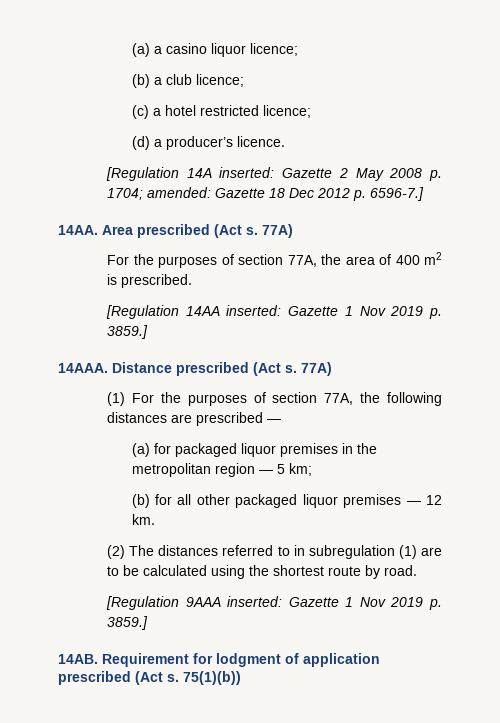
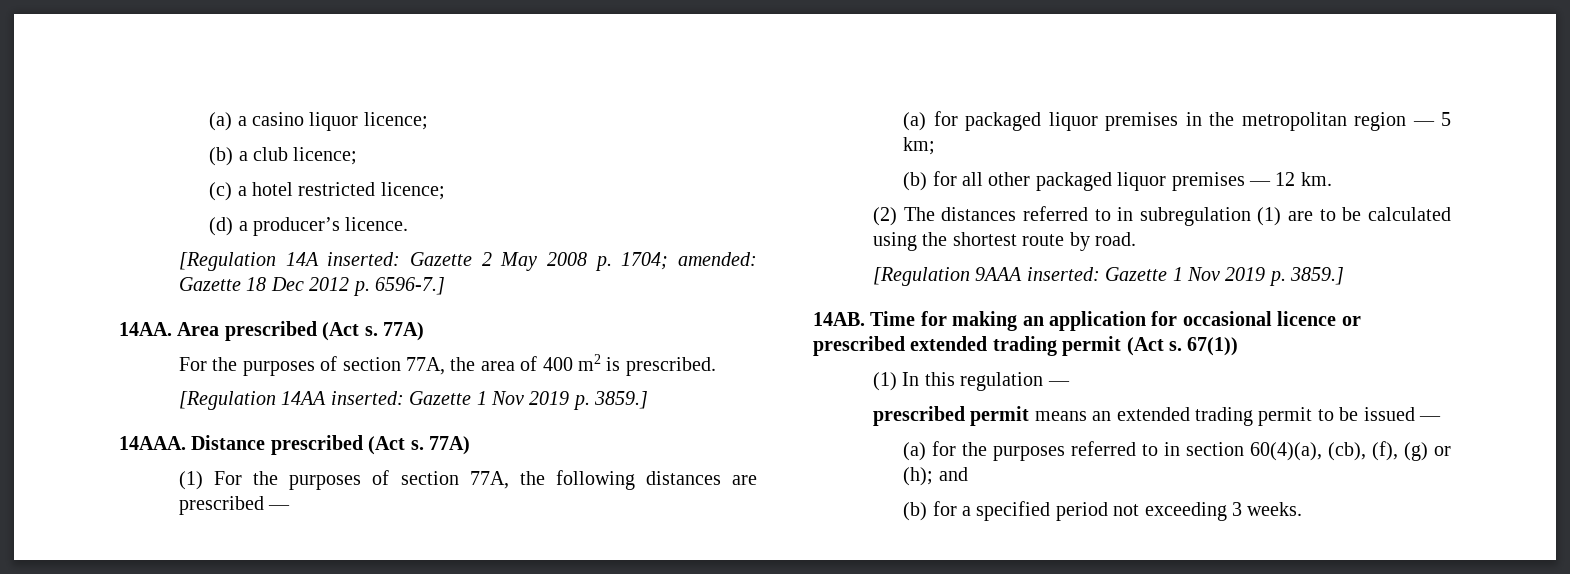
[102,653,380,667] [58,671,241,685] Requirement for lodgment of application prescribed (Act s. 75(1)(b)) -> [870,311,1361,331] [813,336,1239,356] [873,372,1070,391] [873,406,1442,426] [903,441,1451,461] [903,467,968,486] [903,501,1303,521] Time for making an application for occasional licence or prescribed extended trading permit (Act s. 67(1)) // (1) In this regulation — // prescribed permit means an extended trading permit to be issued — // (a) for the purposes referred to in section 60(4)(a), (cb), (f), (g) or (h); and // (b) for a specified period not exceeding 3 weeks.

